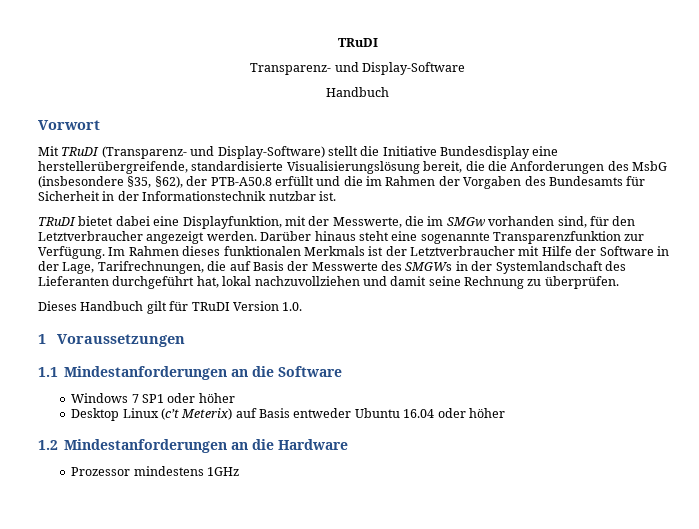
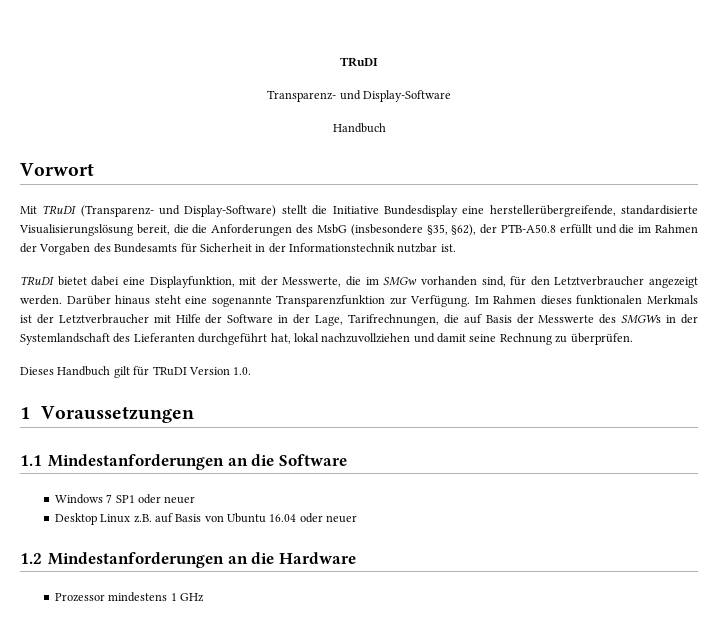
[198,393,235,403] höher -> [164,496,196,504] neuer
[160,408,352,420] (c’t Meterix) auf Basis entweder -> [133,513,224,523] z.B. auf Basis von
[468,408,505,418] höher -> [326,515,358,523] neuer
[206,467,239,476] 1GHz -> [170,593,204,602] 1 GHz

